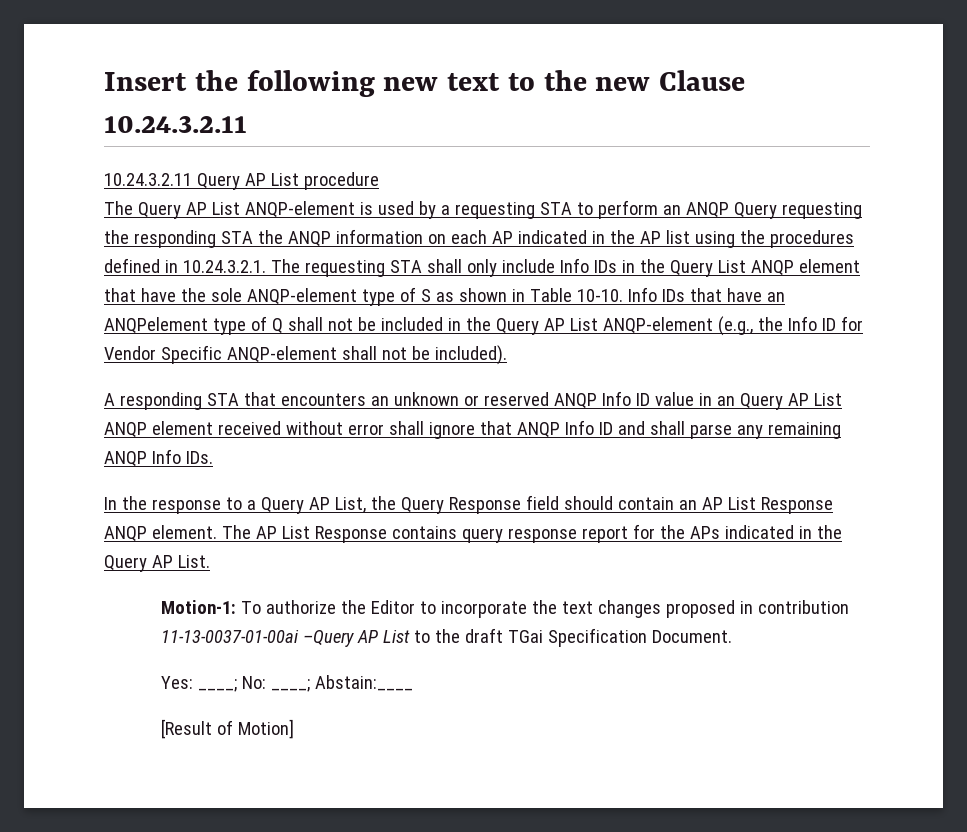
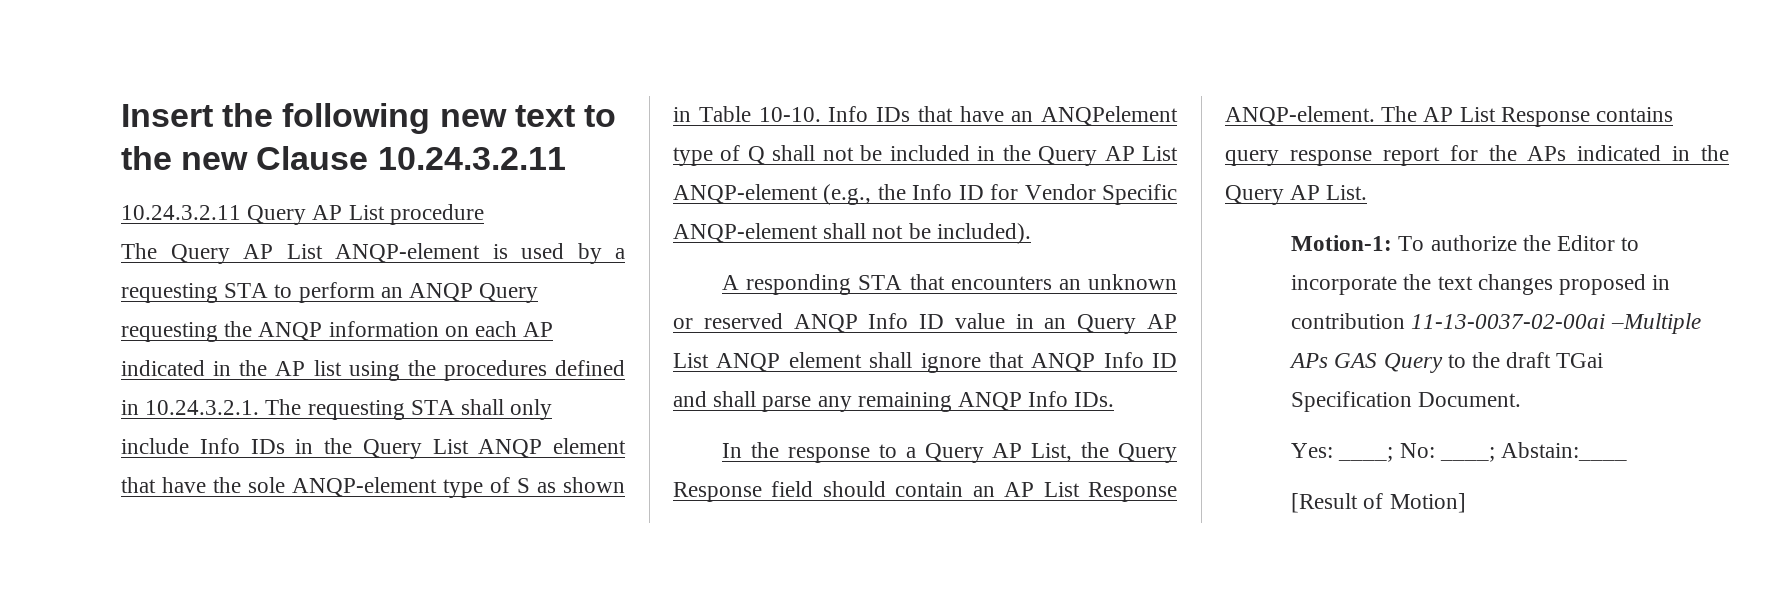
[133,230,283,248] responding STA the -> (253, 329) none
[217,421,384,435] received without error -> (862, 360) none
[104,525,217,542] ANQP element. -> [1225,106,1375,126] ANQP-element.
[161,630,411,647] 11-13-0037-01-00ai –Query AP List -> [1411,313,1701,334] [1289,353,1443,373] 11-13-0037-02-00ai –Multiple APs GAS Query

